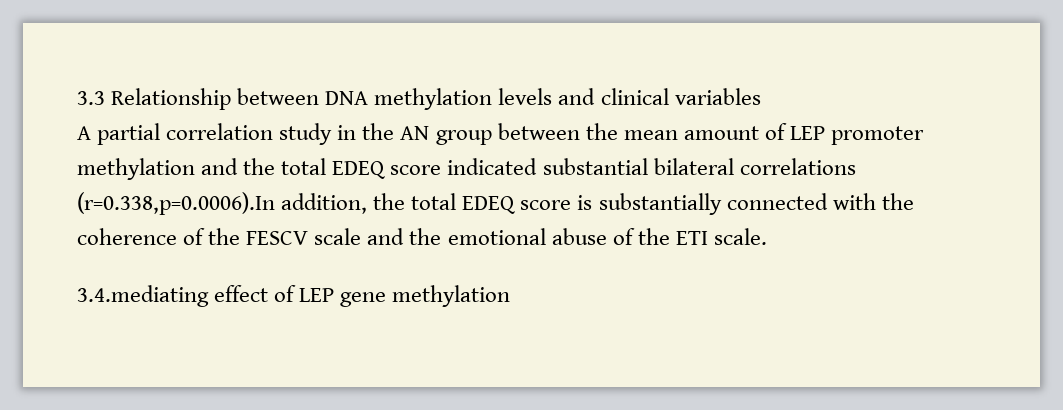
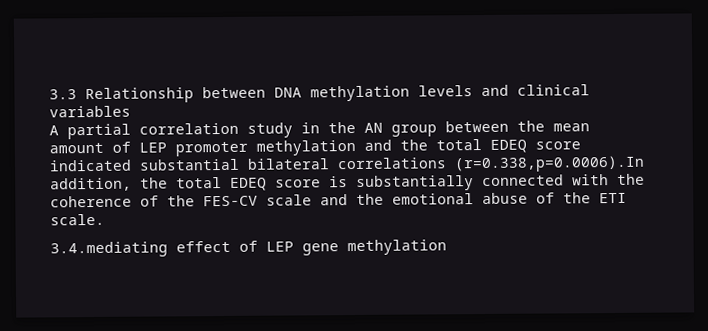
[246,231,309,245] FESCV -> [203,195,258,207] FES-CV

